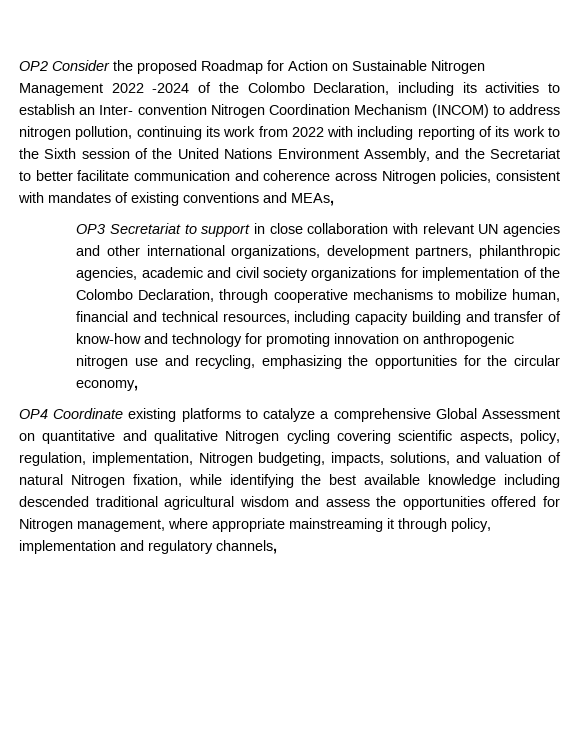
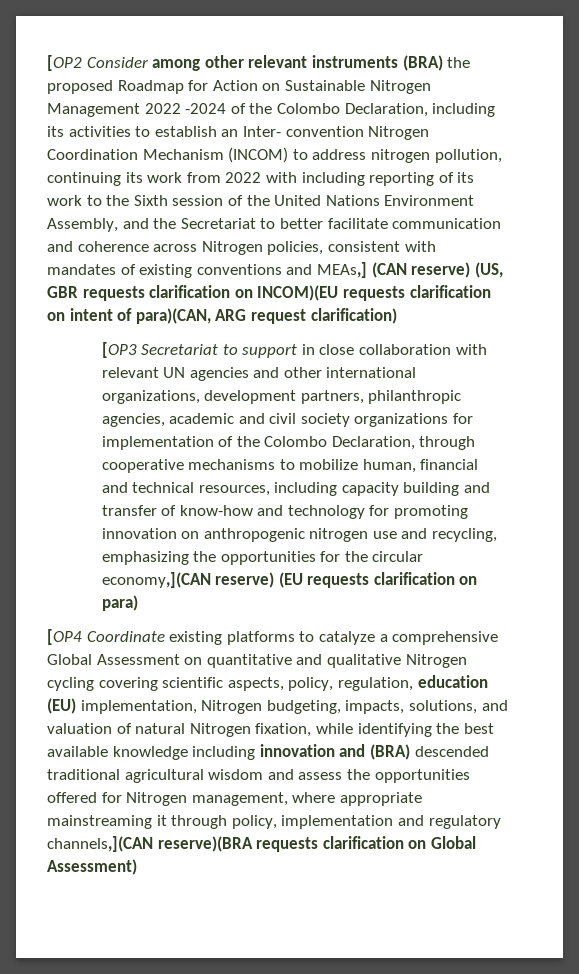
[19,60,110,71] OP2 Consider -> [47,55,443,71] [OP2 Consider among other relevant instruments (BRA)
[291,193,334,206] [76,224,106,234] MEAs, // OP3 -> [316,262,503,278] [47,285,491,301] [47,308,397,324] [101,342,137,358] MEAs,] (CAN reserve) (US, GBR requests clarification on INCOM)(EU requests clarification on intent of para)(CAN, ARG request clarification) // [OP3
[76,380,139,391] [19,409,48,419] economy, // OP4 -> [101,572,478,588] [101,595,138,611] [47,629,82,645] economy,](CAN reserve) (EU requests clarification on para) // [OP4
(86, 459) none -> [417,675,488,688] [47,698,76,714] education (EU)
(561, 481) none -> [259,744,410,760] innovation and (BRA)
[216,540,277,554] channels, -> [47,836,476,852] [47,859,137,875] channels,](CAN reserve)(BRA requests clarification on Global Assessment)

